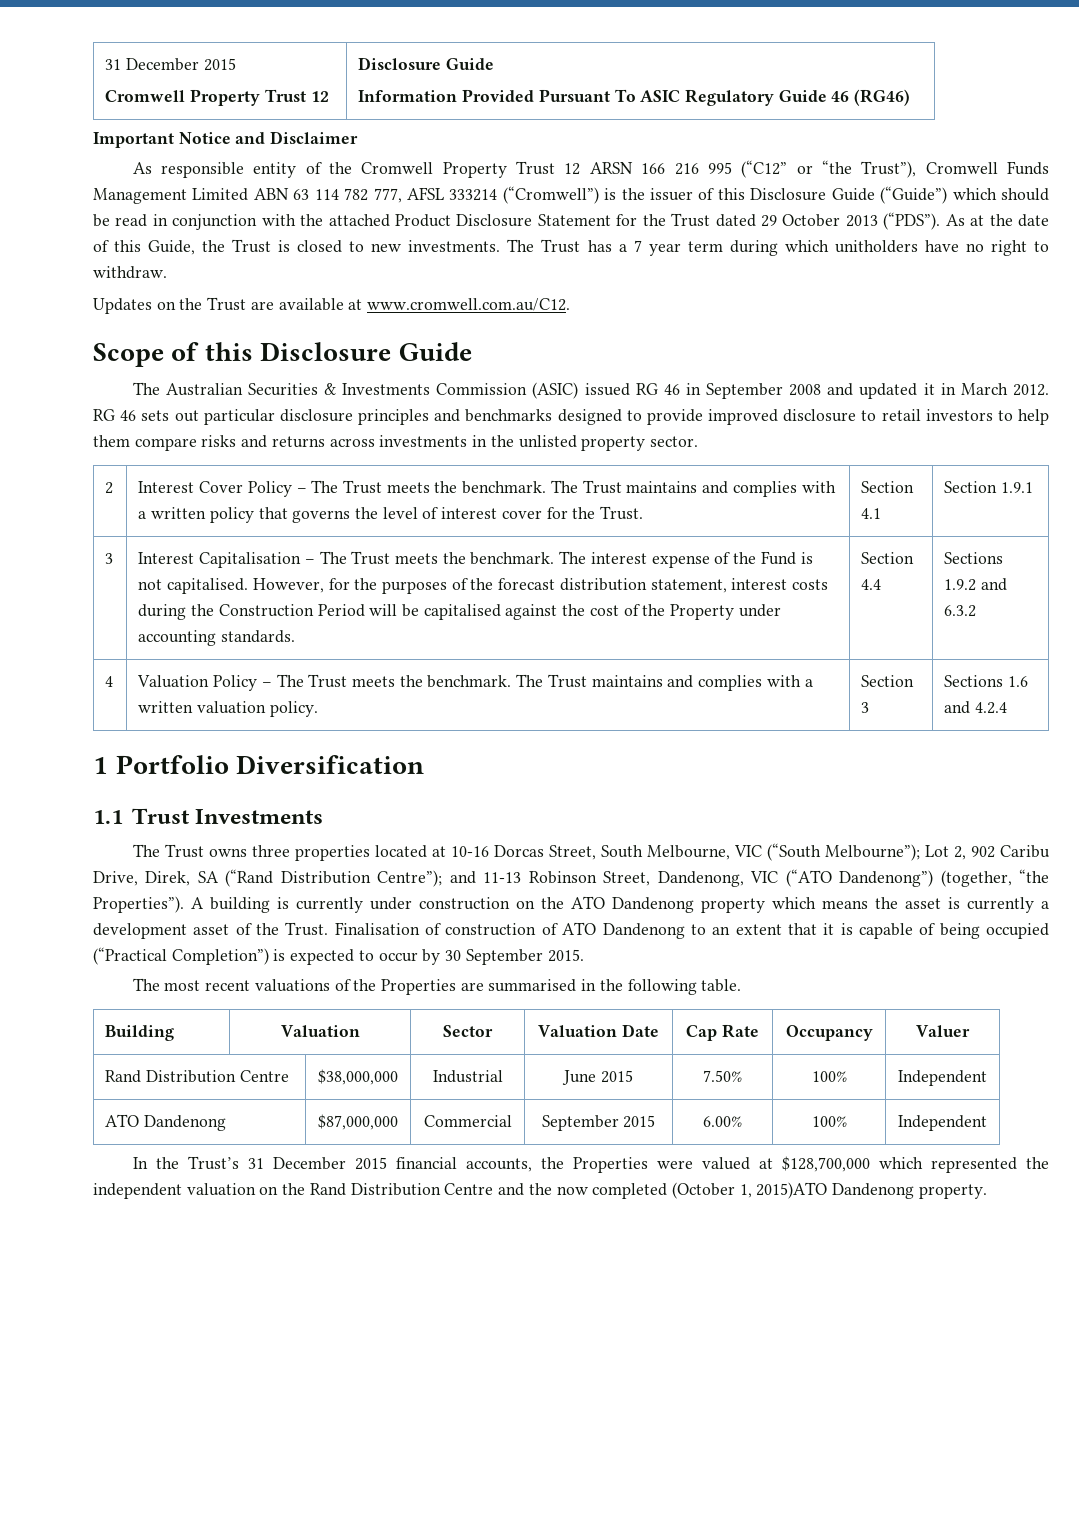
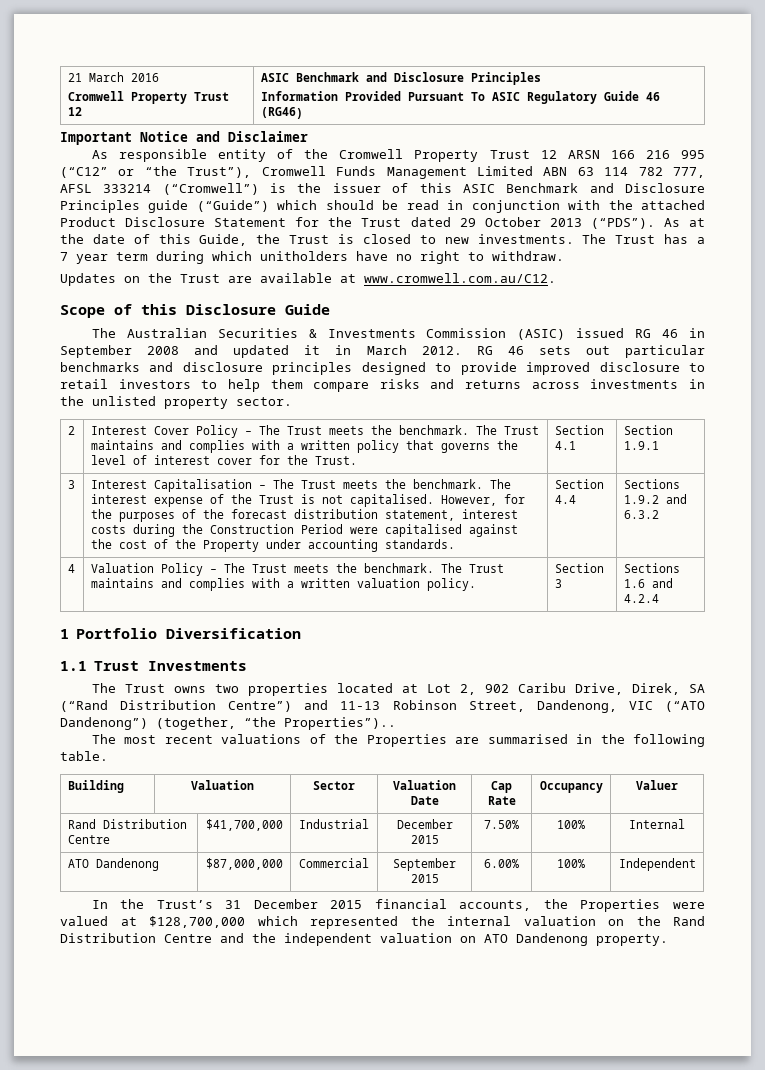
[105,58,236,71] 31 December 2015 -> [67,72,159,82] 21 March 2016
[358,57,495,70] Disclosure Guide -> [260,72,541,85] ASIC Benchmark and Disclosure Principles
[750,188,875,201] Disclosure Guide -> [462,183,706,193] [60,200,189,213] ASIC Benchmark and Disclosure Principles guide
[279,409,553,425] disclosure principles and benchmarks -> [60,362,353,375] benchmarks and disclosure principles
[760,551,796,565] Fund -> [258,495,294,504] Trust
[369,604,420,617] will be -> [349,527,378,534] were
[251,845,290,857] three -> [214,684,239,693] two
[450,843,920,861] 10-16 Dorcas Street, South Melbourne, VIC (“South Melbourne”); -> (418, 688) none
[377,870,443,887] Centre”); -> [228,701,293,712] Centre”)
[93,896,1049,913] [93,922,1050,939] [93,947,584,965] Properties”). A building is currently under construction on the ATO Dandenong property which means the asset is currently a development asset of the Trust. Finalisation of construction of ATO Dandenong to an extent that it is capable of being occupied (“Practical Completion”) is expected to occur by 30 September 2015. -> [284,717,396,730] Properties”)..
[318,1069,398,1085] $38,000,000 -> [205,819,283,831] $41,700,000
[562,1070,597,1085] June -> [396,819,453,829] December
[898,1070,987,1086] Independent -> [629,819,685,829] Internal
[93,1183,182,1199] independent -> [447,916,511,926] internal
[556,1182,828,1199] now completed (October 1, 2015)ATO -> [284,933,508,946] independent valuation on ATO

